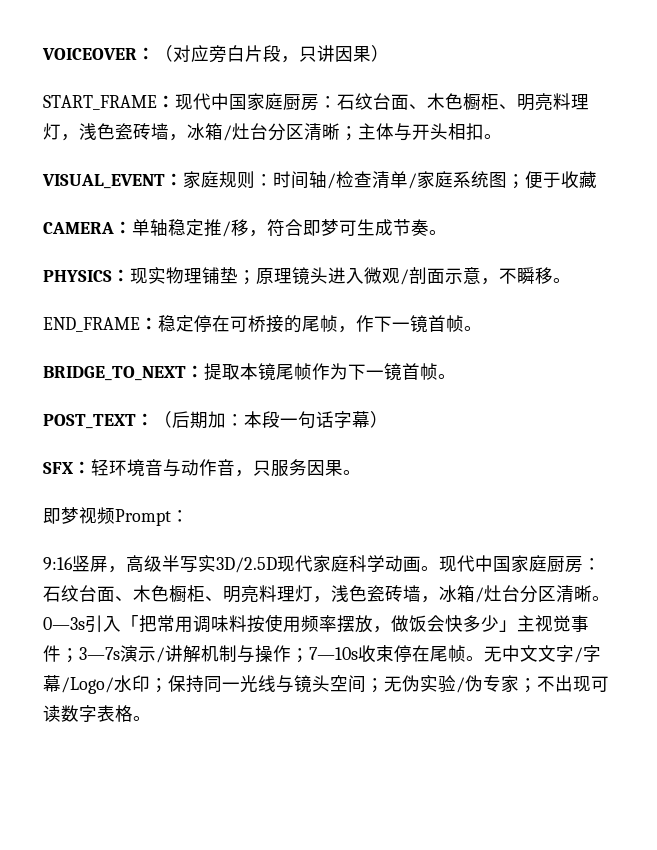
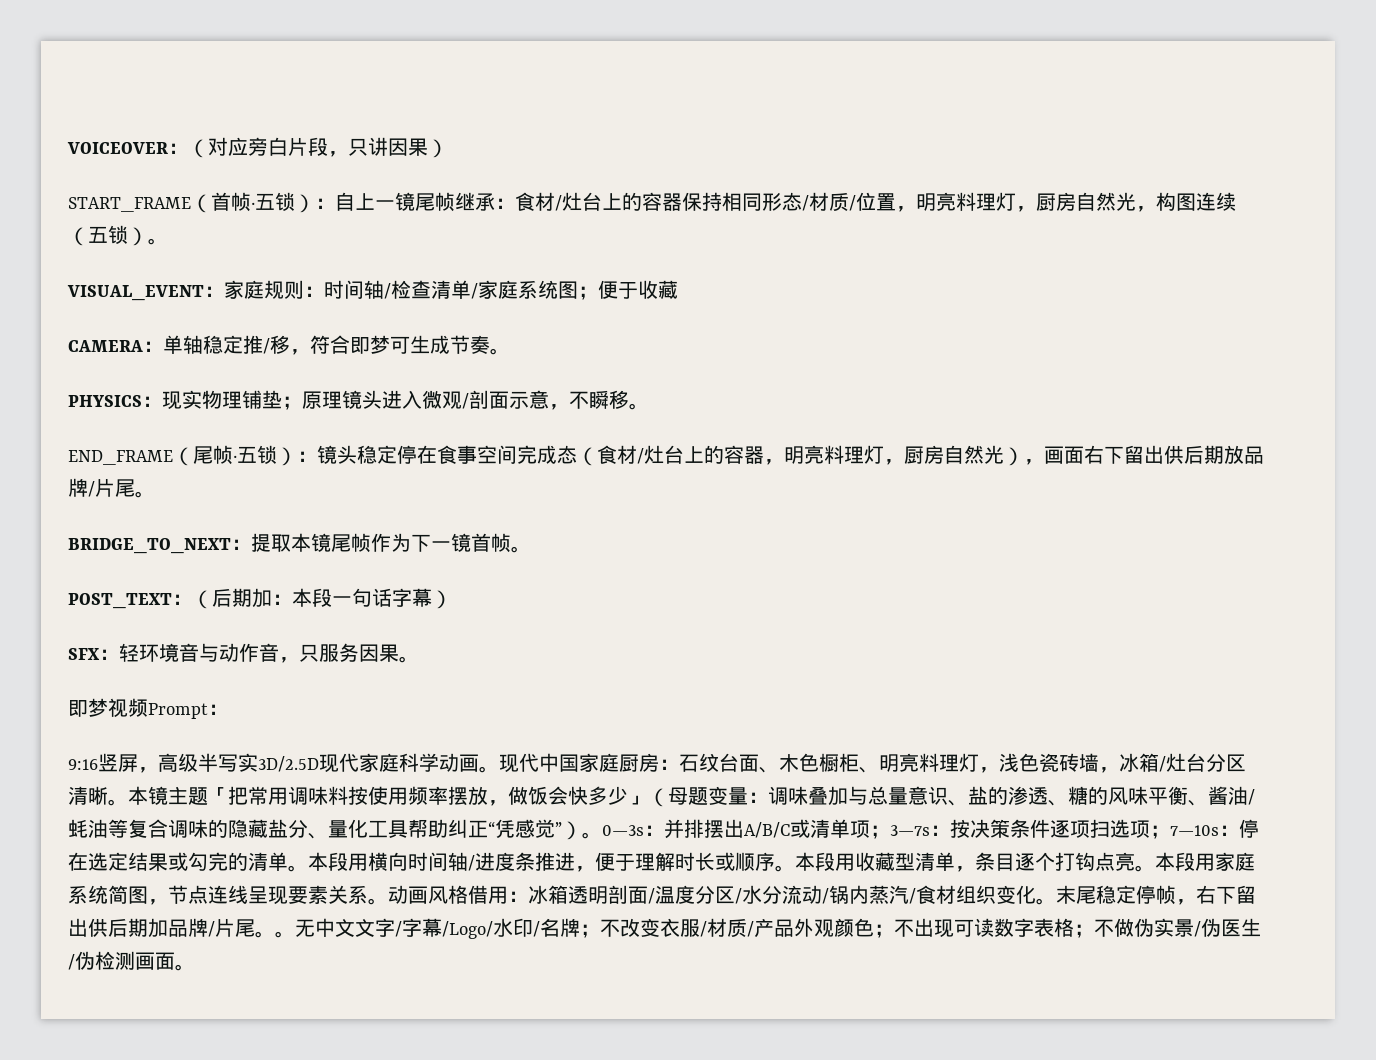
[157,93,589,111] [43,123,484,141] ：现代中国家庭厨房：石纹台面、木色橱柜、明亮料理灯，浅色瓷砖墙，冰箱/灶台分区清晰；主体与开头相扣 -> [191,192,1236,213] [68,225,148,246] （首帧·五锁）：自上一镜尾帧继承：食材/灶台上的容器保持相同形态/材质/位置，明亮料理灯，厨房自然光，构图连续（五锁）
[140,315,464,333] ：稳定停在可桥接的尾帧，作下一镜首帧 -> [173,445,1264,466] [68,478,135,497] （尾帧·五锁）：镜头稳定停在食事空间完成态（食材/灶台上的容器，明亮料理灯，厨房自然光），画面右下留出供后期放品牌/片尾
[43,615,121,633] 0—3s引入 -> [128,786,208,805] 本镜主题
[517,615,589,632] [43,645,466,663] 主视觉事件；3—7s演示/讲解机制与操作；7—10s收束停在尾帧 -> [648,786,1255,807] [68,819,1259,840] [68,852,1255,872] [68,885,1256,905] [68,918,275,938] （母题变量：调味叠加与总量意识、盐的渗透、糖的风味平衡、酱油/蚝油等复合调味的隐藏盐分、量化工具帮助纠正“凭感觉”）。0—3s：并排摆出A/B/C或清单项；3—7s：按决策条件逐项扫选项；7—10s：停在选定结果或勾完的清单。本段用横向时间轴/进度条推进，便于理解时长或顺序。本段用收藏型清单，条目逐个打钩点亮。本段用家庭系统简图，节点连线呈现要素关系。动画风格借用：冰箱透明剖面/温度分区/水分流动/锅内蒸汽/食材组织变化。末尾稳定停帧，右下留出供后期加品牌/片尾。
[150,675,519,693] ；保持同一光线与镜头空间；无伪实验/伪专家 -> [533,918,874,938] /名牌；不改变衣服/材质/产品外观颜色
(133, 713) none -> [1074,918,1261,938] [68,951,175,970] ；不做伪实景/伪医生/伪检测画面

